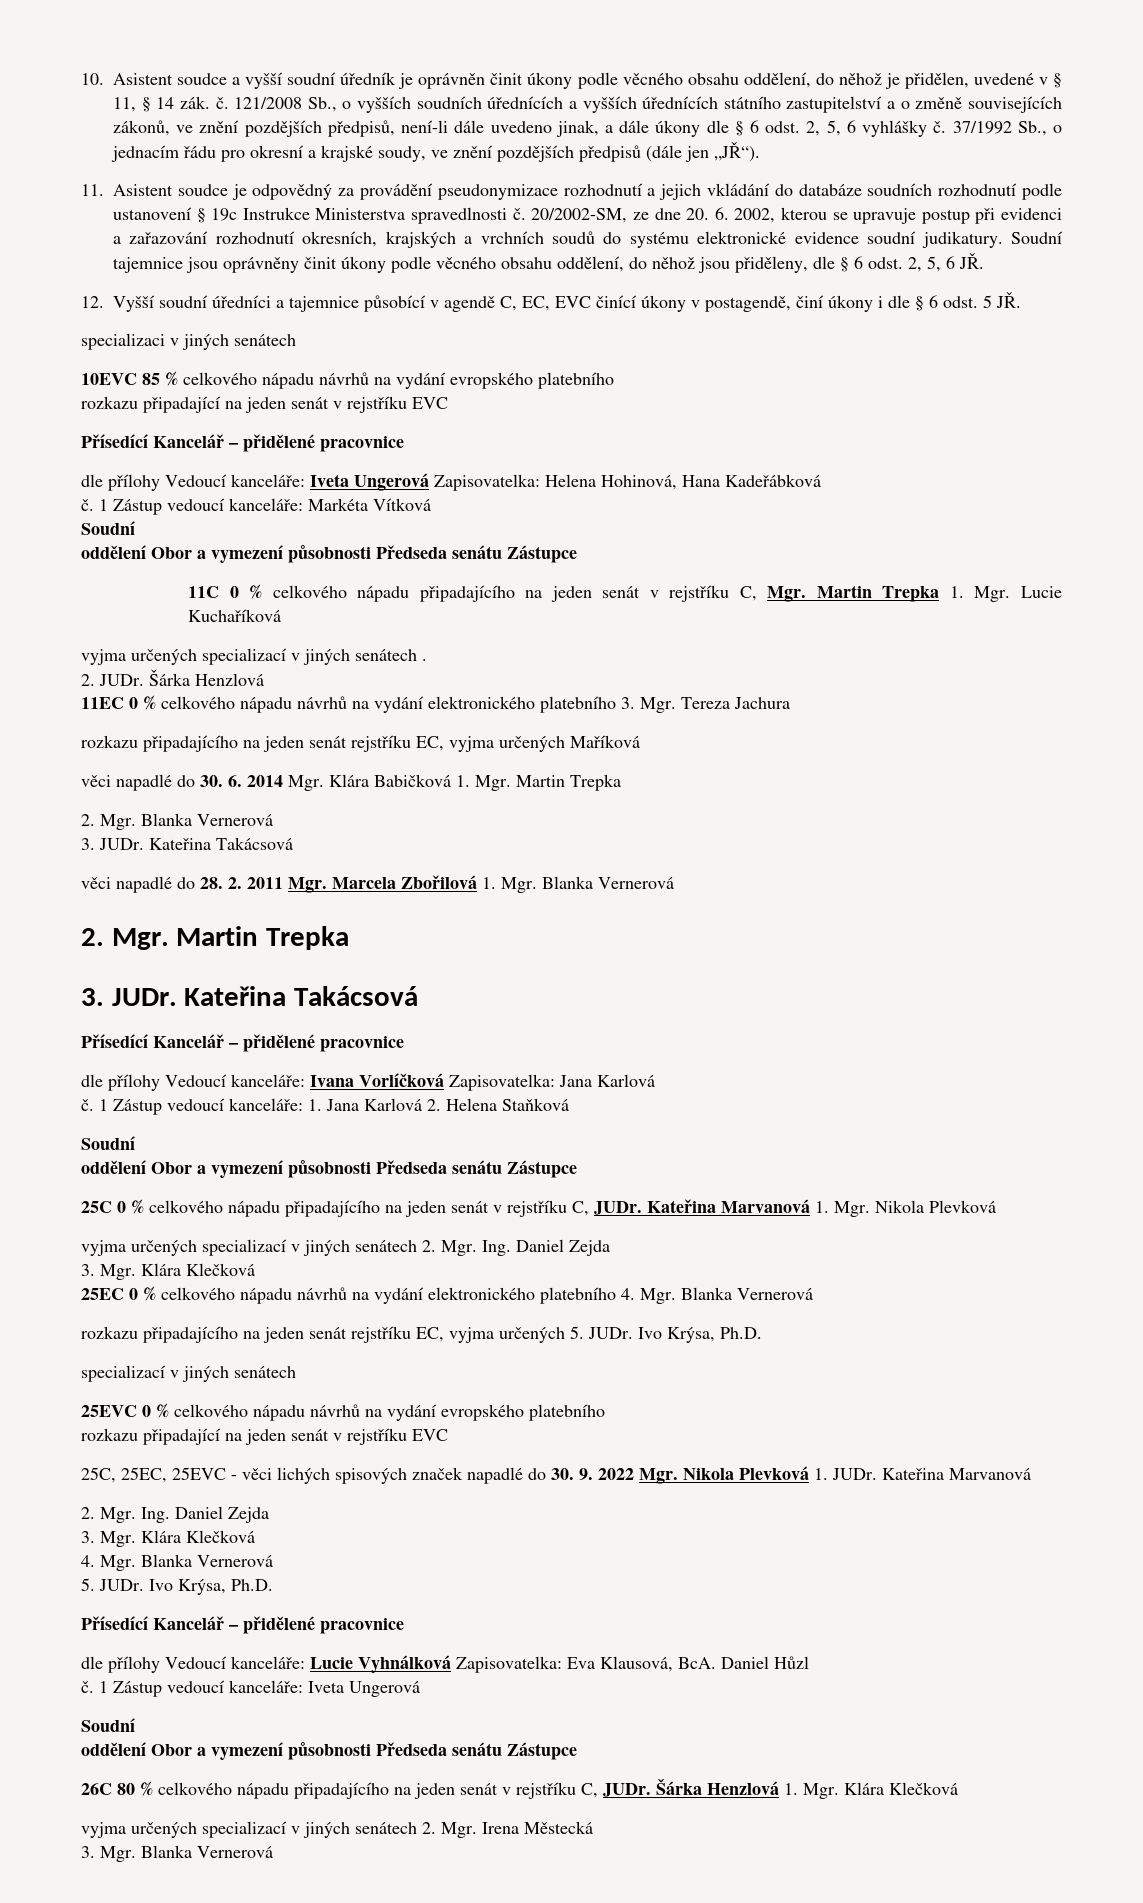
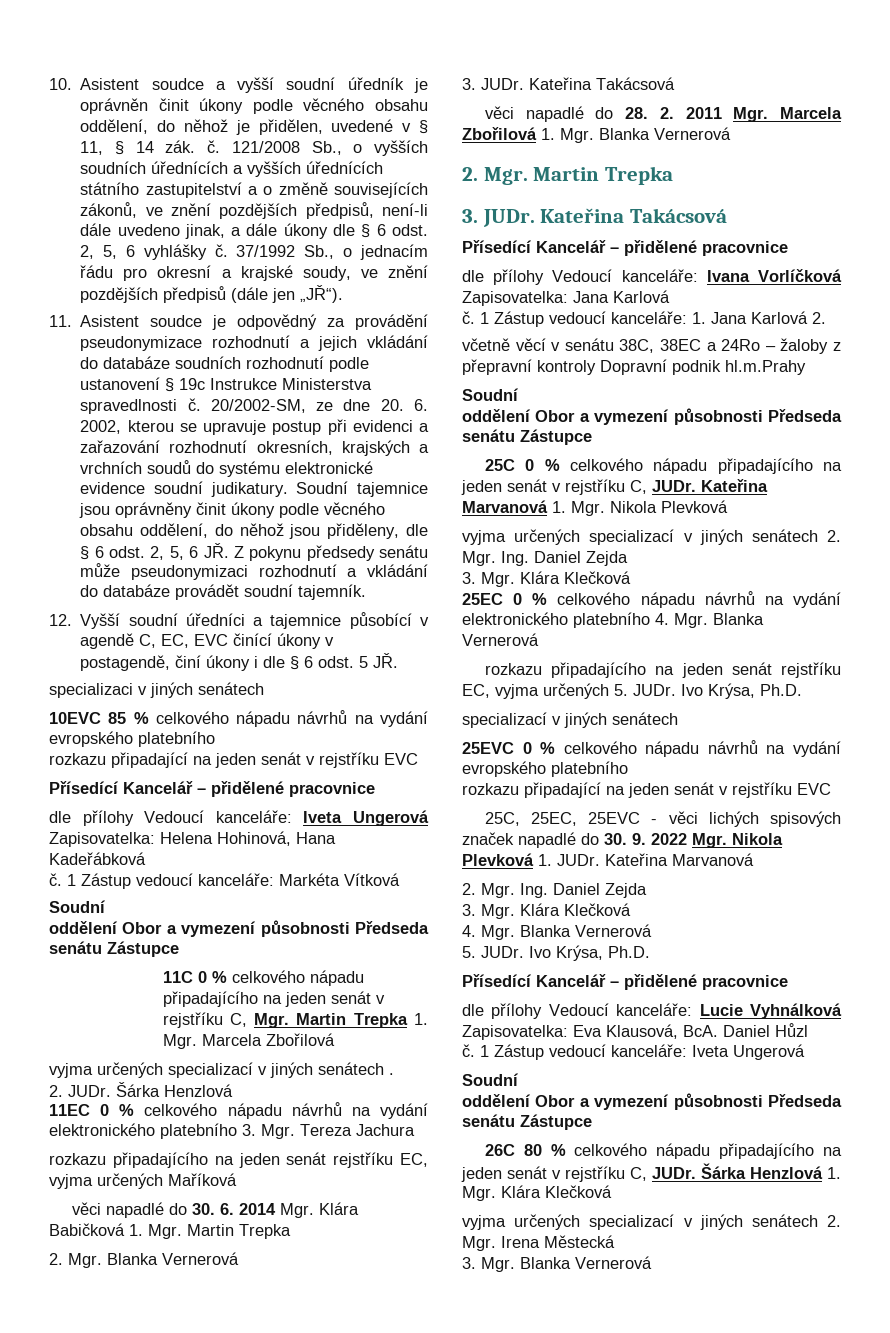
(984, 260) none -> [233,545,428,561] [80,563,428,580] [80,584,367,600] Z pokynu předsedy senátu může pseudonymizaci rozhodnutí a vkládání do databáze provádět soudní tajemník.
[1020,586,1062,598] [188,609,282,622] Lucie Kuchaříková -> [201,1033,335,1046] Marcela Zbořilová
[446,1098,569,1111] Helena Staňková -> [462,338,841,354] [462,359,806,375] // včetně věcí v senátu 38C, 38EC a 24Ro – žaloby z přepravní kontroly Dopravní podnik hl.m.Prahy

